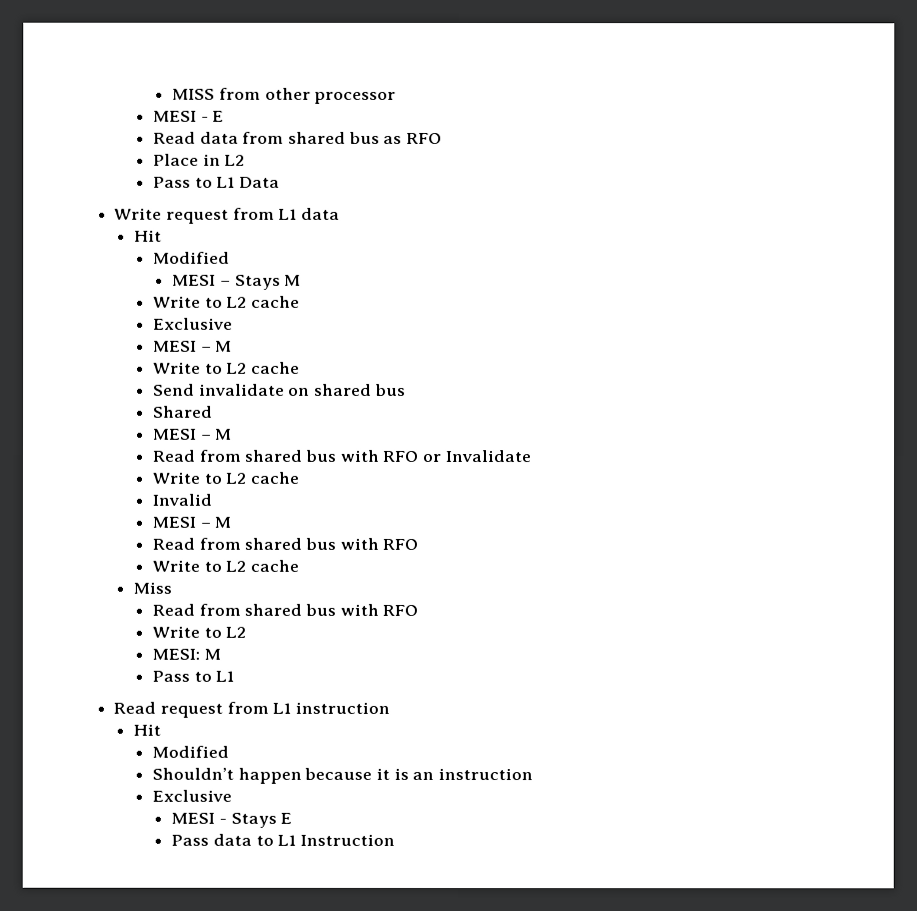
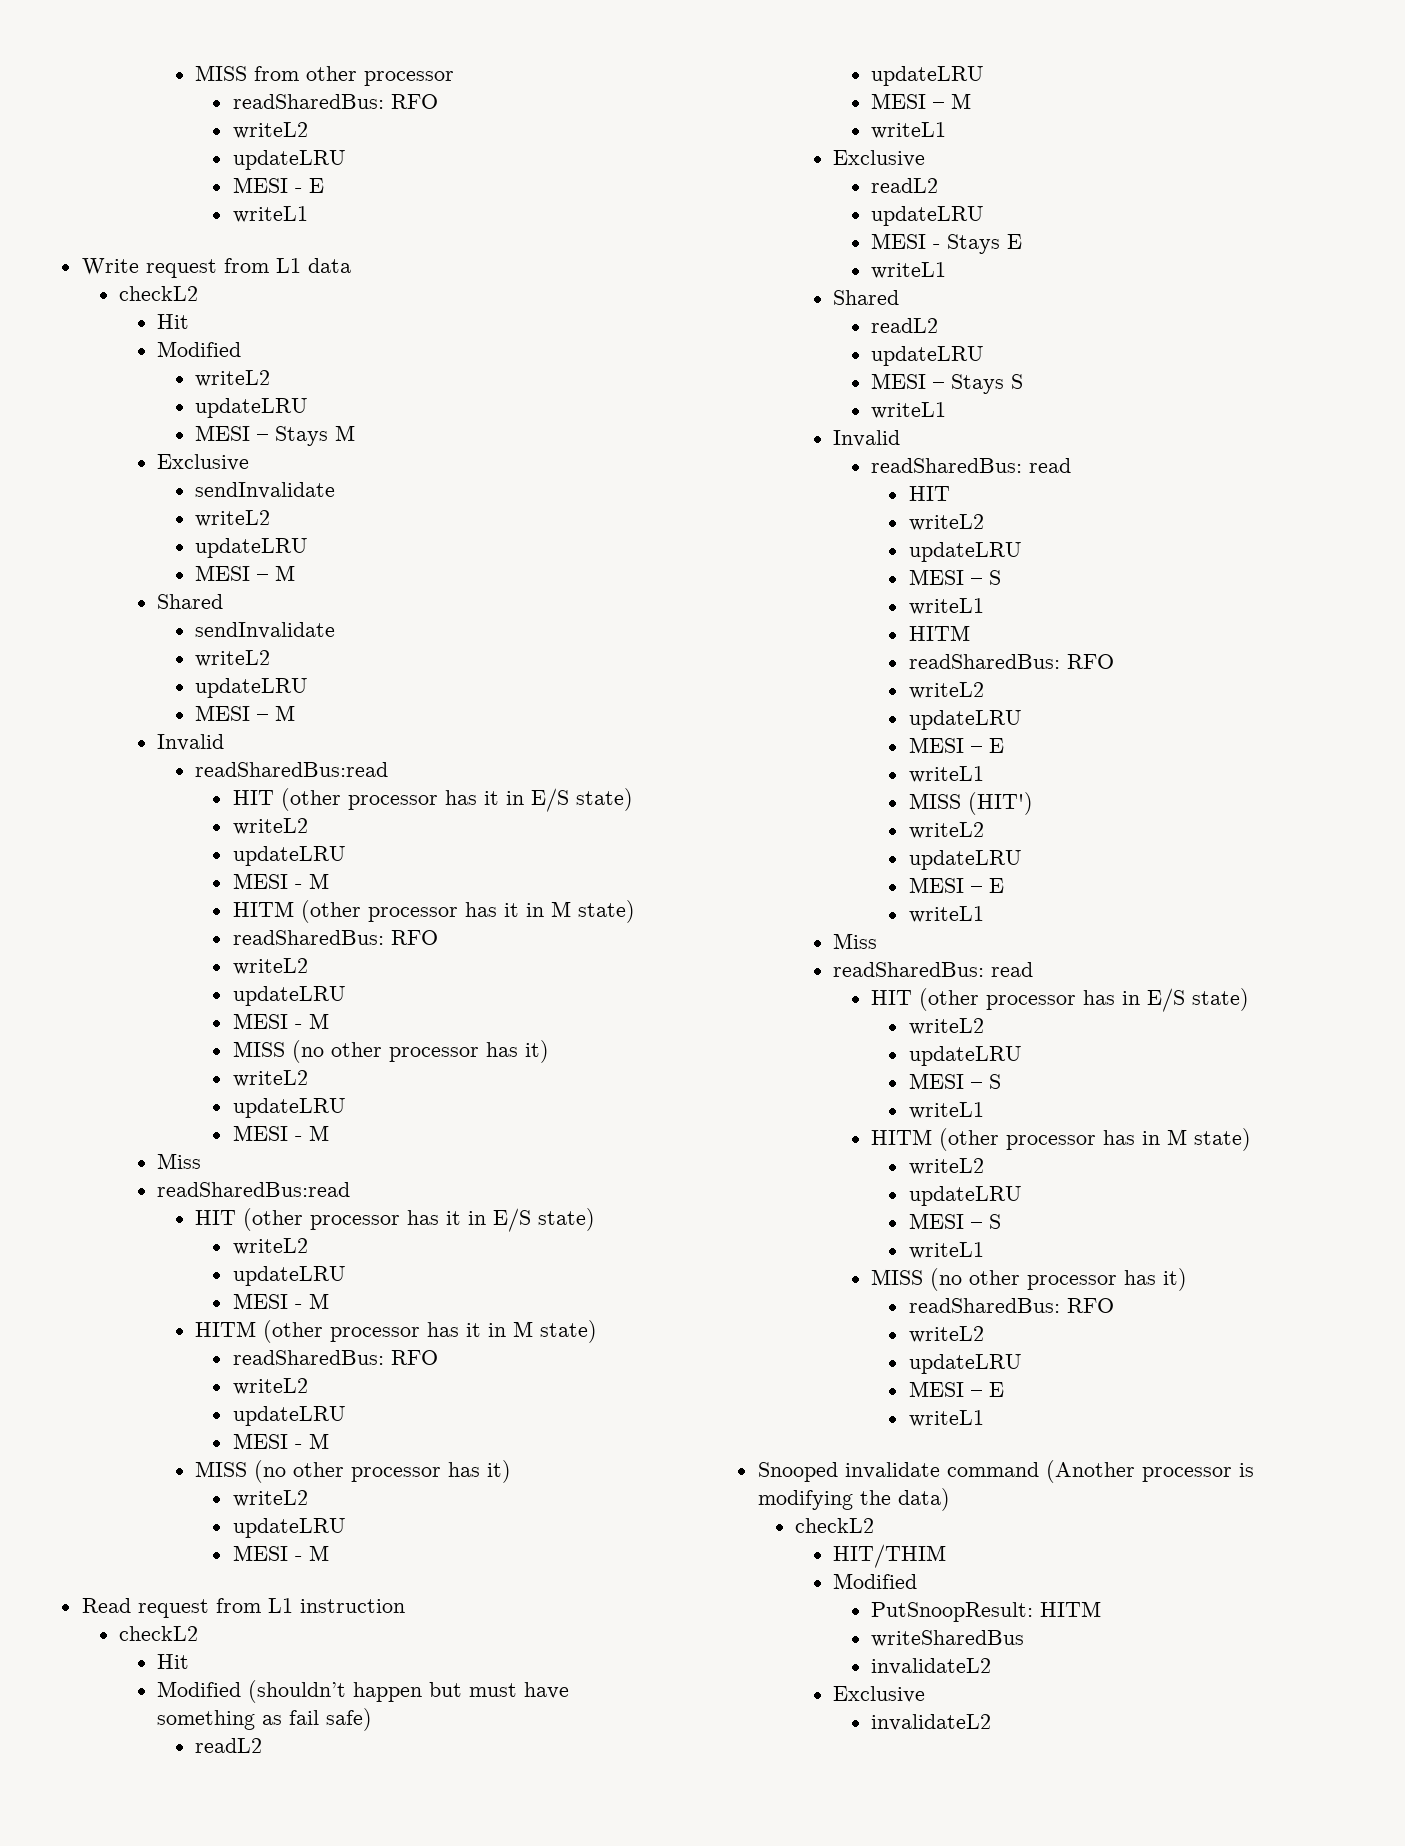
[152,110,225,122] [152,131,443,144] [152,153,246,166] [152,176,280,188] // MESI - E // Read data from shared bus as RFO // Place in L2 // Pass to L1 Data -> [232,94,438,109] [232,122,308,139] [232,150,346,170] [232,177,324,193] [232,206,308,223] // readSharedBus: RFO // writeL2 // updateLRU // MESI - E // writeL1
[133,229,162,242] [152,251,230,264] // Hit // Modified -> [119,286,199,301] [157,314,190,329] [157,341,242,357] [195,370,271,387] [195,398,309,418] // checkL2 // Hit // Modified // writeL2 // updateLRU
[152,295,300,308] [152,317,233,330] [152,340,233,352] [152,361,300,374] [152,383,406,396] [152,405,213,418] [152,428,233,440] [151,449,532,463] [151,471,299,484] [151,493,212,506] [151,516,232,528] [151,537,419,550] [151,559,299,572] [132,581,172,594] [151,603,419,616] [151,625,247,638] [151,648,221,660] [151,670,235,682] Write to L2 cache // Exclusive // MESI – M // Write to L2 cache // Send invalidate on shared bus // Shared // MESI – M // Read from shared bus with RFO or Invalidate // Write to L2 cache // Invalid // MESI – M // Read from shared bus with RFO // Write to L2 cache // Miss // Read from shared bus with RFO // Write to L2 // MESI: M // Pass to L1 -> [157,454,250,471] [195,482,336,499] [195,510,271,527] [195,538,309,558] [195,565,296,581] [157,594,224,609] [195,622,336,639] [195,650,271,667] [195,678,309,698] [195,705,296,721] [157,734,225,751] [195,762,389,777] [232,788,633,812] [232,818,308,835] [232,846,346,866] [232,873,329,889] [232,900,635,923] [232,930,438,945] [232,958,308,975] [232,986,346,1006] [232,1013,329,1029] [232,1040,549,1063] [232,1070,308,1087] [232,1098,346,1118] [232,1125,329,1141] [157,1153,202,1169] [157,1182,351,1197] [195,1208,596,1232] [232,1238,308,1255] [232,1266,346,1286] [232,1293,329,1309] [195,1320,598,1343] [232,1350,438,1365] [232,1378,308,1395] [232,1406,346,1426] [232,1433,329,1449] [195,1460,512,1483] [232,1490,308,1507] [232,1518,346,1538] [232,1545,329,1561] Exclusive // sendInvalidate // writeL2 // updateLRU // MESI – M // Shared // sendInvalidate // writeL2 // updateLRU // MESI – M // Invalid // readSharedBus:read // HIT (other processor has it in E/S state) // writeL2 // updateLRU // MESI - M // HITM (other processor has it in M state) // readSharedBus: RFO // writeL2 // updateLRU // MESI - M // MISS (no other processor has it) // writeL2 // updateLRU // MESI - M // Miss // readSharedBus:read // HIT (other processor has it in E/S state) // writeL2 // updateLRU // MESI - M // HITM (other processor has it in M state) // readSharedBus: RFO // writeL2 // updateLRU // MESI - M // MISS (no other processor has it) // writeL2 // updateLRU // MESI - M
[132,723,161,736] [151,745,229,758] [151,767,534,784] [151,789,232,802] // Hit // Modified // Shouldn’t happen because it is an instruction // Exclusive -> [119,1626,199,1641] [157,1654,190,1669] [157,1680,570,1703] [157,1708,373,1731] [195,1738,263,1753] [871,66,985,86] [871,93,972,109] [871,122,947,139] [833,150,926,167] [871,178,939,193] [871,206,985,226] // checkL2 // Hit // Modified (shouldn’t happen but must have something as fail safe) // readL2 // updateLRU // MESI – M // writeL1 // Exclusive // readL2 // updateLRU
[171,833,395,846] Pass data to L1 Instruction -> [871,262,947,279] [833,290,900,305] [871,318,939,333] [871,346,985,366] [871,373,1024,394] [871,402,947,419] [833,430,901,447] [871,458,1072,473] [908,486,950,501] [908,514,984,531] [908,542,1022,562] [908,569,1001,585] [908,598,984,615] [908,625,970,641] [908,654,1114,669] [908,682,984,699] [908,710,1022,730] [908,737,1004,753] [908,766,984,783] [908,792,1033,815] [908,822,984,839] [908,850,1022,870] [908,877,1004,893] [908,906,984,923] [833,933,878,949] [833,962,1034,977] [871,988,1250,1012] [908,1018,984,1035] [908,1046,1022,1066] [908,1073,1001,1089] [908,1102,984,1119] [871,1128,1252,1151] [908,1158,984,1175] [908,1186,1022,1206] [908,1213,1001,1229] [908,1242,984,1259] [871,1268,1188,1291] [908,1298,1114,1313] [908,1326,984,1343] [908,1354,1022,1374] [908,1381,1004,1397] [908,1410,984,1427] [757,1460,1254,1483] [757,1488,950,1511] [795,1518,875,1533] [833,1544,947,1568] [833,1573,918,1589] [871,1601,1102,1622] [871,1630,1025,1647] [871,1658,992,1675] [833,1686,926,1703] [871,1714,992,1731] writeL1 // Shared // readL2 // updateLRU // MESI – Stays S // writeL1 // Invalid // readSharedBus: read // HIT // writeL2 // updateLRU // MESI – S // writeL1 // HITM // readSharedBus: RFO // writeL2 // updateLRU // MESI – E // writeL1 // MISS (HIT') // writeL2 // updateLRU // MESI – E // writeL1 // Miss // readSharedBus: read // HIT (other processor has in E/S state) // writeL2 // updateLRU // MESI – S // writeL1 // HITM (other processor has in M state) // writeL2 // updateLRU // MESI – S // writeL1 // MISS (no other processor has it) // readSharedBus: RFO // writeL2 // updateLRU // MESI – E // writeL1 // Snooped invalidate command (Another processor is modifying the data) // checkL2 // HIT/THIM // Modified // PutSnoopResult: HITM // writeSharedBus // invalidateL2 // Exclusive // invalidateL2

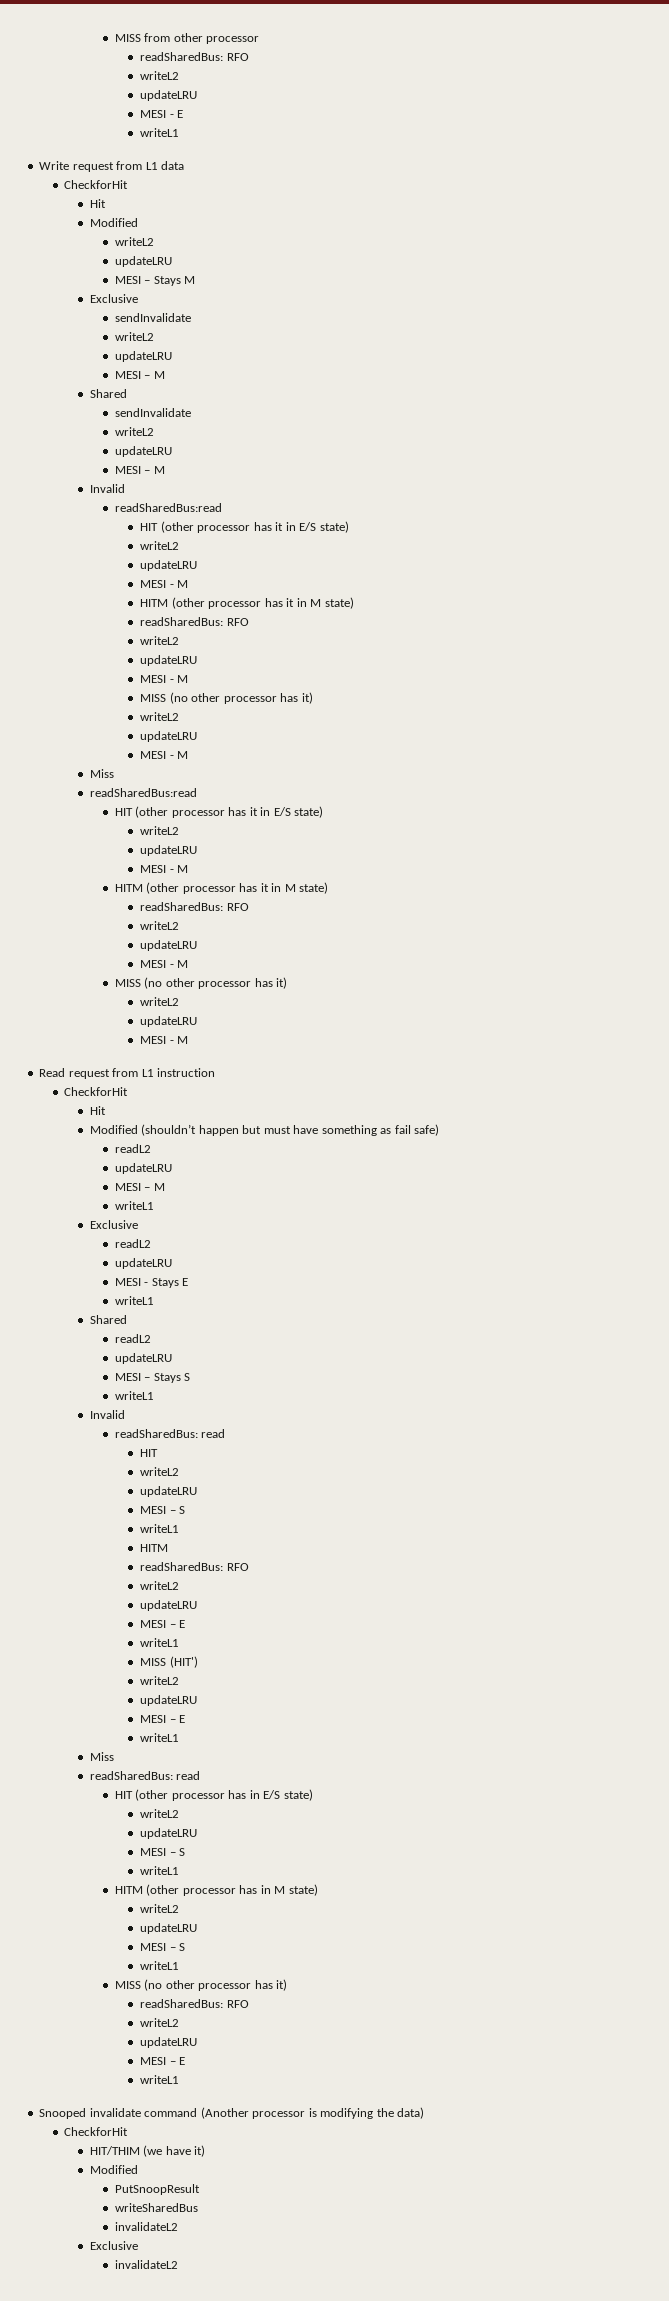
[119,286,199,301] checkL2 -> [64,180,129,189] CheckforHit
[119,1626,199,1641] checkL2 -> [64,1087,129,1096] CheckforHit
[795,1518,875,1533] checkL2 -> [64,2127,129,2136] CheckforHit
[833,1573,918,1589] [871,1601,1102,1622] // Modified // PutSnoopResult: HITM -> [143,2145,206,2157] [89,2165,138,2174] [114,2184,200,2195] (we have it) // Modified // PutSnoopResult

